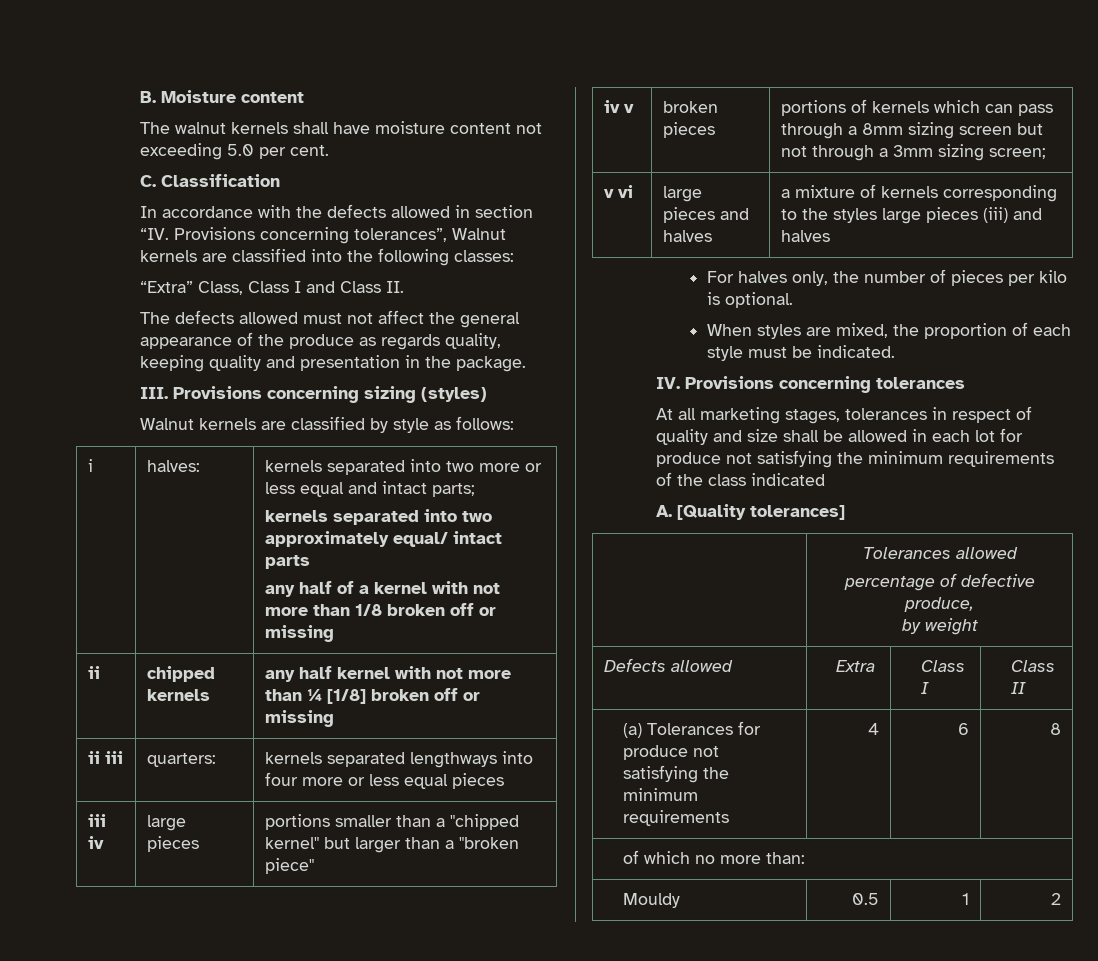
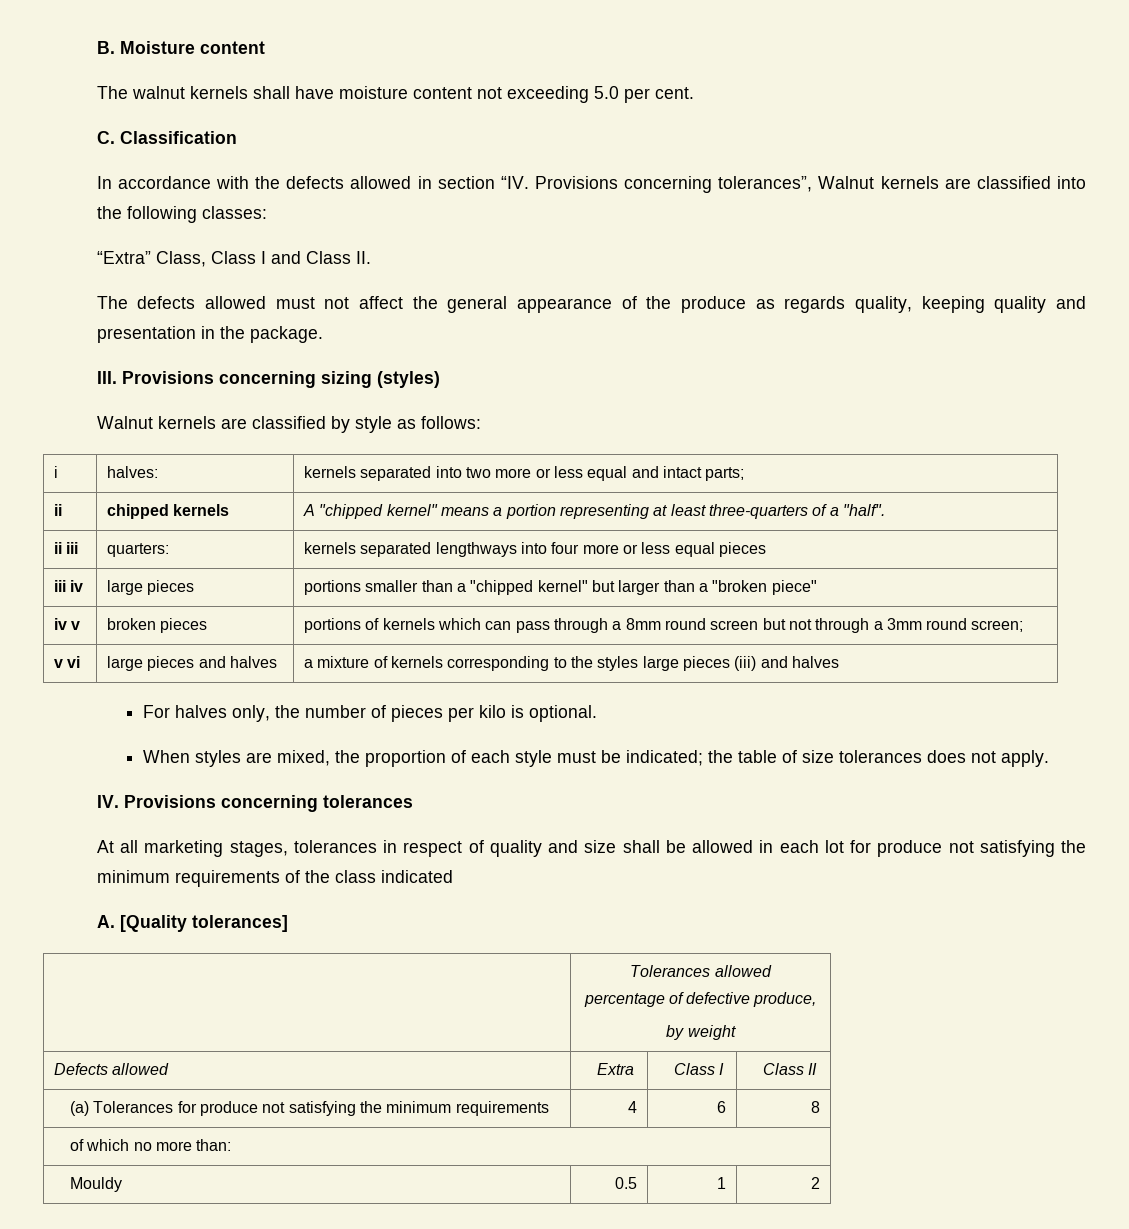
[265,509,493,525] [265,531,503,547] [265,555,311,569] [265,581,501,597] [265,603,497,616] [265,625,335,642] [88,666,101,679] [147,666,216,682] [147,689,211,701] [265,666,512,682] [265,688,481,704] [265,710,335,727] // kernels separated into two approximately equal/ intact parts // any half of a kernel with not more than 1/8 broken off or missing // ii | chipped kernels | any half kernel with not more than ¼ [1/8] broken off or missing -> [54,504,63,516] [107,504,230,519] [303,504,885,519] // ii | chipped kernels | A "chipped kernel" means a portion representing at least three-quarters of a "half".
[908,122,955,139] sizing -> [664,618,706,630] round
[938,144,985,161] sizing -> [926,618,968,630] round
[816,345,895,358] indicated. -> [625,750,1049,767] indicated; the table of size tolerances does not apply.

